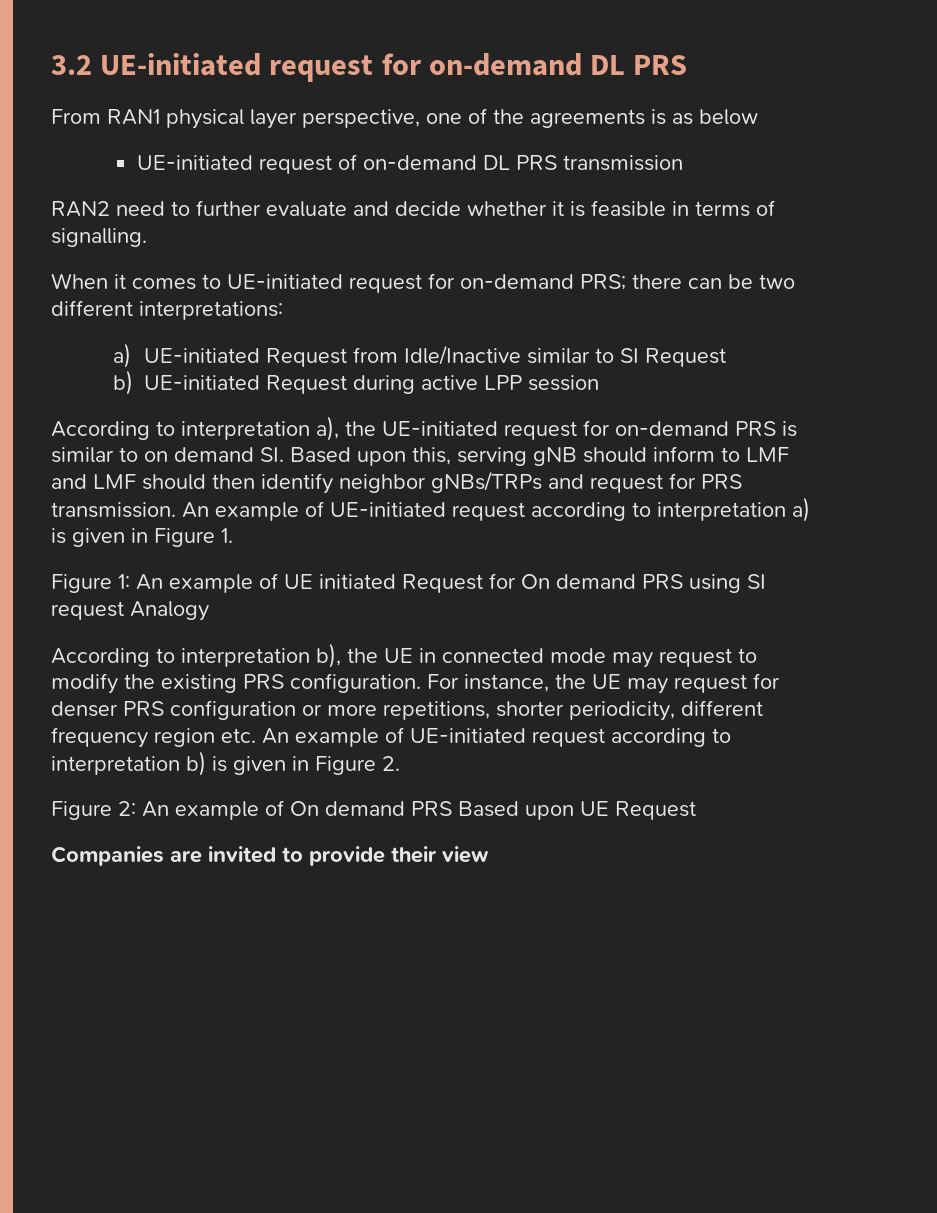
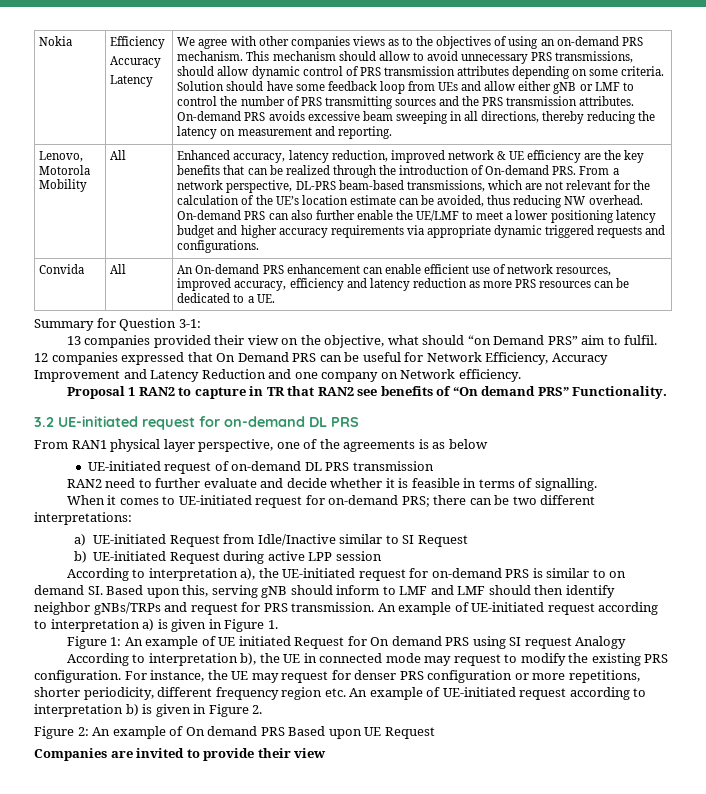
(51, 65) none -> [39,36,73,46] [110,36,166,49] [110,56,162,68] [110,75,154,87] [177,36,643,49] [177,51,634,64] [177,66,665,79] [177,81,634,94] [177,96,635,109] [177,111,656,124] [177,126,392,139] [39,151,84,162] [39,165,91,175] [39,179,88,192] [110,150,127,160] [177,150,645,163] [177,165,619,178] [177,180,651,193] [177,195,643,208] [177,210,656,223] [177,225,666,238] [177,240,260,253] [39,264,85,274] [110,264,127,274] [177,264,612,276] [177,278,630,291] [177,293,275,303] [34,318,201,331] [66,335,658,348] [34,352,608,365] [34,369,521,382] [66,386,668,399] Nokia | Efficiency // Accuracy // Latency | We agree with other companies views as to the objectives of using an on-demand PRS mechanism. This mechanism should allow to avoid unnecessary PRS transmissions, should allow dynamic control of PRS transmission attributes depending on some criteria. Solution should have some feedback loop from UEs and allow either gNB or LMF to control the number of PRS transmitting sources and the PRS transmission attributes. On-demand PRS avoids excessive beam sweeping in all directions, thereby reducing the latency on measurement and reporting. // Lenovo, Motorola Mobility | All | Enhanced accuracy, latency reduction, improved network & UE efficiency are the key benefits that can be realized through the introduction of On-demand PRS. From a network perspective, DL-PRS beam-based transmissions, which are not relevant for the calculation of the UE’s location estimate can be avoided, thus reducing NW overhead. On-demand PRS can also further enable the UE/LMF to meet a lower positioning latency budget and higher accuracy requirements via appropriate dynamic triggered requests and configurations. // Convida | All | An On-demand PRS enhancement can enable efficient use of network resources, improved accuracy, efficiency and latency reduction as more PRS resources can be dedicated to a UE. // Summary for Question 3-1: // 13 companies provided their view on the objective, what should “on Demand PRS” aim to fulfil. 12 companies expressed that On Demand PRS can be useful for Network Efficiency, Accuracy Improvement and Latency Reduction and one company on Network efficiency. // Proposal 1 RAN2 to capture in TR that RAN2 see benefits of “On demand PRS” Functionality. //

